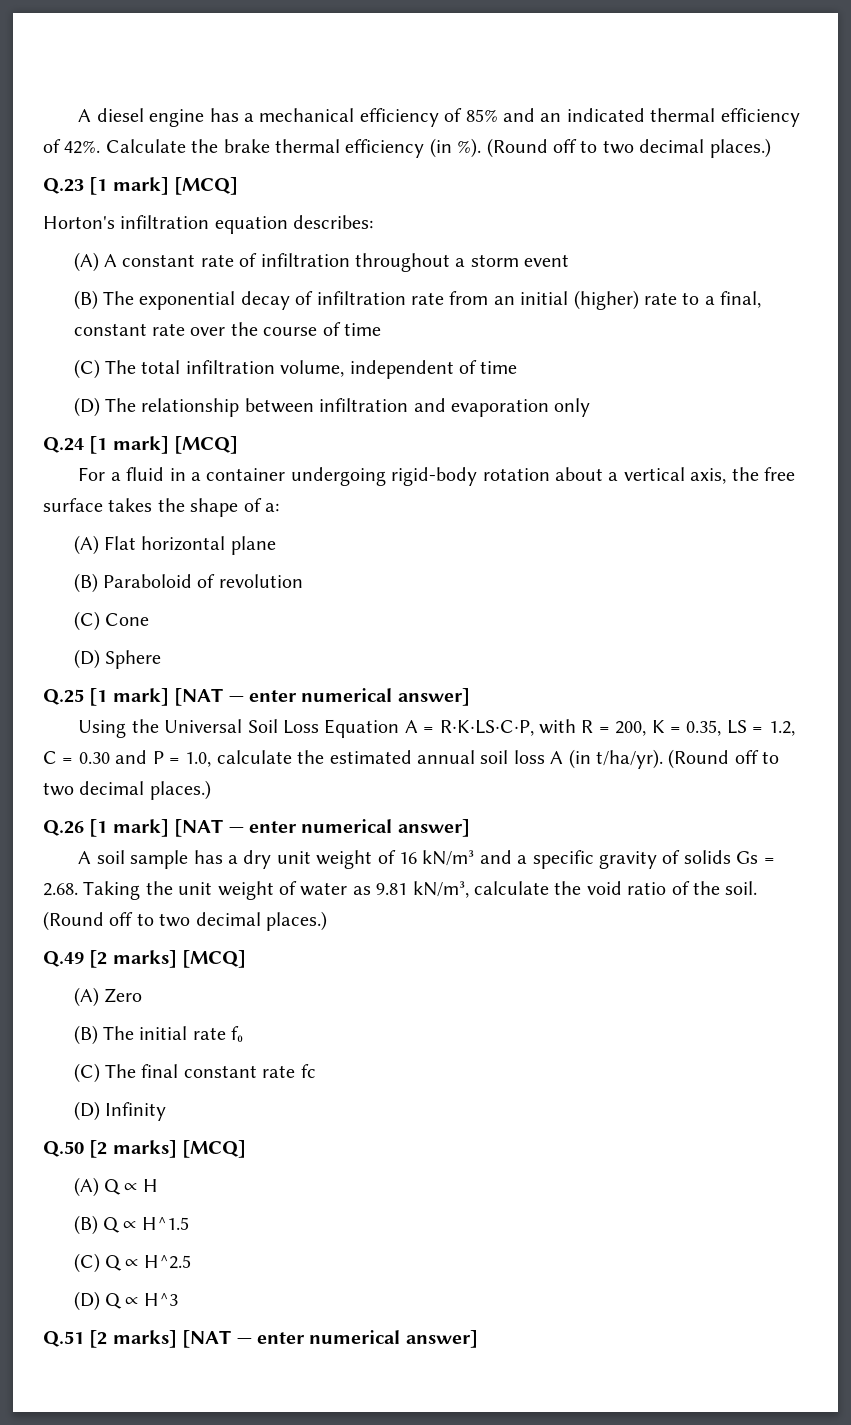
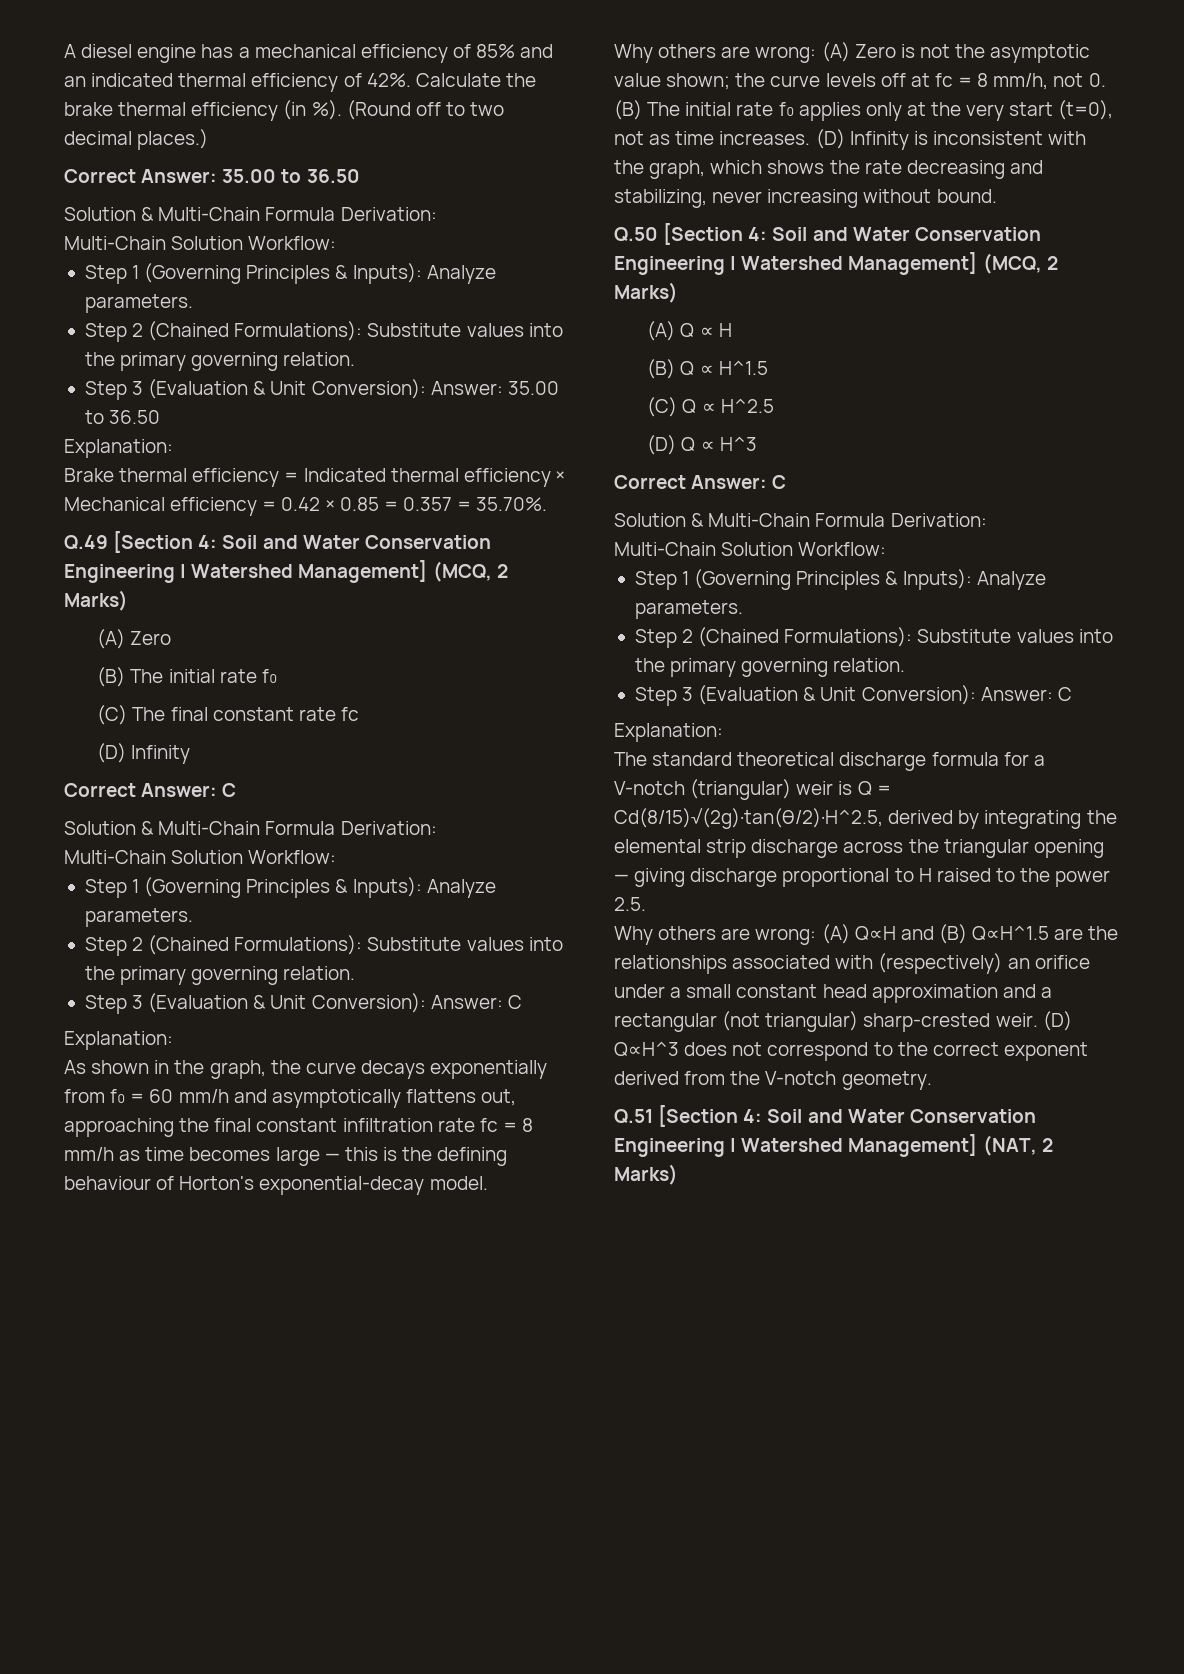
[43,177,239,195] [43,215,374,234] [73,252,570,272] [73,290,762,310] [73,322,382,336] [73,359,518,379] [73,397,591,417] [43,436,239,454] [78,467,795,486] [43,498,279,517] [73,535,276,555] [73,573,303,593] [73,611,150,631] [73,649,162,669] [43,688,470,706] [78,719,795,738] [43,749,780,769] [43,780,211,800] [43,819,470,837] [78,850,775,869] [43,881,758,900] [43,911,327,931] [43,950,247,968] Q.23 [1 mark] [MCQ] // Horton's infiltration equation describes: // (A) A constant rate of infiltration throughout a storm event // (B) The exponential decay of infiltration rate from an initial (higher) rate to a final, constant rate over the course of time // (C) The total infiltration volume, independent of time // (D) The relationship between infiltration and evaporation only // Q.24 [1 mark] [MCQ] // For a fluid in a container undergoing rigid-body rotation about a vertical axis, the free surface takes the shape of a: // (A) Flat horizontal plane // (B) Paraboloid of revolution // (C) Cone // (D) Sphere // Q.25 [1 mark] [NAT — enter numerical answer] // Using the Universal Soil Loss Equation A = R·K·LS·C·P, with R = 200, K = 0.35, LS = 1.2, C = 0.30 and P = 1.0, calculate the estimated annual soil loss A (in t/ha/yr). (Round off to two decimal places.) // Q.26 [1 mark] [NAT — enter numerical answer] // A soil sample has a dry unit weight of 16 kN/m³ and a specific gravity of solids Gs = 2.68. Taking the unit weight of water as 9.81 kN/m³, calculate the void ratio of the soil. (Round off to two decimal places.) // Q.49 [2 marks] [MCQ] -> [64,169,360,183] [64,207,437,221] [64,236,337,250] [84,263,496,284] [84,294,193,313] [84,321,563,342] [84,352,356,371] [84,379,559,400] [84,410,161,424] [64,439,173,458] [64,468,565,487] [64,497,548,516] [64,531,491,553] [64,560,508,583] [64,590,128,611] Correct Answer: 35.00 to 36.50 // Solution & Multi-Chain Formula Derivation: // Multi-Chain Solution Workflow: // Step 1 (Governing Principles & Inputs): Analyze parameters. // Step 2 (Chained Formulations): Substitute values into the primary governing relation. // Step 3 (Evaluation & Unit Conversion): Answer: 35.00 to 36.50 // Explanation: // Brake thermal efficiency = Indicated thermal efficiency × Mechanical efficiency = 0.42 × 0.85 = 0.357 = 35.70%. // Q.49 [Section 4: Soil and Water Conservation Engineering | Watershed Management] (MCQ, 2 Marks)
[43,1140,247,1158] Q.50 [2 marks] [MCQ] -> [64,783,237,797] [64,821,437,835] [64,850,337,864] [84,877,496,898] [84,908,193,927] [84,935,563,956] [84,966,356,985] [84,993,522,1014] [64,1031,173,1050] [64,1060,548,1079] [64,1089,517,1108] [64,1118,534,1137] [64,1147,508,1166] [64,1176,488,1195] [614,42,1091,63] [614,73,1106,90] [614,100,1114,121] [614,129,1087,150] [614,160,1043,179] [614,189,997,208] [614,223,1041,245] [614,252,1058,275] [614,282,678,303] Correct Answer: C // Solution & Multi-Chain Formula Derivation: // Multi-Chain Solution Workflow: // Step 1 (Governing Principles & Inputs): Analyze parameters. // Step 2 (Chained Formulations): Substitute values into the primary governing relation. // Step 3 (Evaluation & Unit Conversion): Answer: C // Explanation: // As shown in the graph, the curve decays exponentially from f₀ = 60 mm/h and asymptotically flattens out, approaching the final constant infiltration rate fc = 8 mm/h as time becomes large — this is the defining behaviour of Horton's exponential-decay model. // Why others are wrong: (A) Zero is not the asymptotic value shown; the curve levels off at fc = 8 mm/h, not 0. (B) The initial rate f₀ applies only at the very start (t=0), not as time increases. (D) Infinity is inconsistent with the graph, which shows the rate decreasing and stabilizing, never increasing without bound. // Q.50 [Section 4: Soil and Water Conservation Engineering | Watershed Management] (MCQ, 2 Marks)
[43,1330,478,1348] Q.51 [2 marks] [NAT — enter numerical answer] -> [614,475,787,489] [614,513,987,527] [614,542,887,556] [634,569,1046,590] [634,600,743,619] [634,627,1113,648] [634,658,906,677] [634,685,1072,706] [614,723,723,742] [614,752,1045,771] [614,779,891,800] [614,808,1117,829] [614,839,1104,858] [614,868,1111,887] [614,897,646,911] [614,924,1119,945] [614,953,1090,974] [614,984,1052,1003] [614,1011,1072,1032] [614,1041,1088,1061] [614,1071,932,1090] [614,1105,1036,1127] [614,1134,1053,1157] [614,1164,678,1185] Correct Answer: C // Solution & Multi-Chain Formula Derivation: // Multi-Chain Solution Workflow: // Step 1 (Governing Principles & Inputs): Analyze parameters. // Step 2 (Chained Formulations): Substitute values into the primary governing relation. // Step 3 (Evaluation & Unit Conversion): Answer: C // Explanation: // The standard theoretical discharge formula for a V-notch (triangular) weir is Q = Cd(8/15)√(2g)·tan(θ/2)·H^2.5, derived by integrating the elemental strip discharge across the triangular opening — giving discharge proportional to H raised to the power 2.5. // Why others are wrong: (A) Q∝H and (B) Q∝H^1.5 are the relationships associated with (respectively) an orifice under a small constant head approximation and a rectangular (not triangular) sharp-crested weir. (D) Q∝H^3 does not correspond to the correct exponent derived from the V-notch geometry. // Q.51 [Section 4: Soil and Water Conservation Engineering | Watershed Management] (NAT, 2 Marks)

